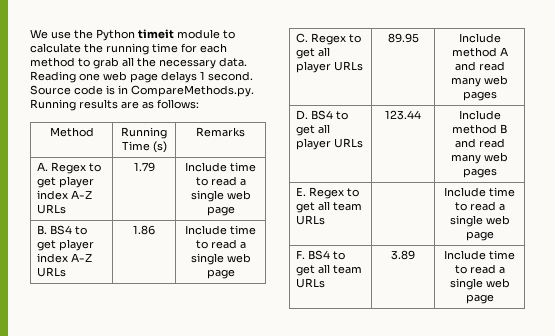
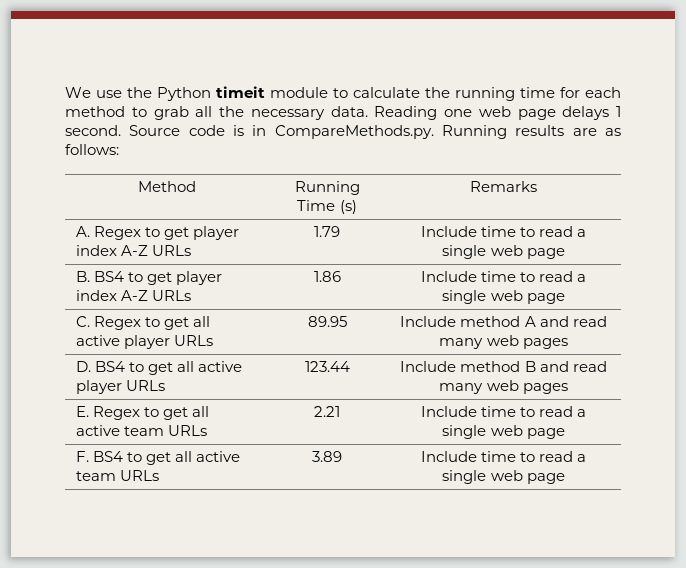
(330, 52) none -> [76,335,121,346] active
(330, 129) none -> [198,361,243,372] active
[332,202,362,211] [295,215,325,225] team URLs | -> [76,425,208,436] [314,406,340,417] active team URLs | 2.21
(330, 269) none -> [196,451,241,462] active

